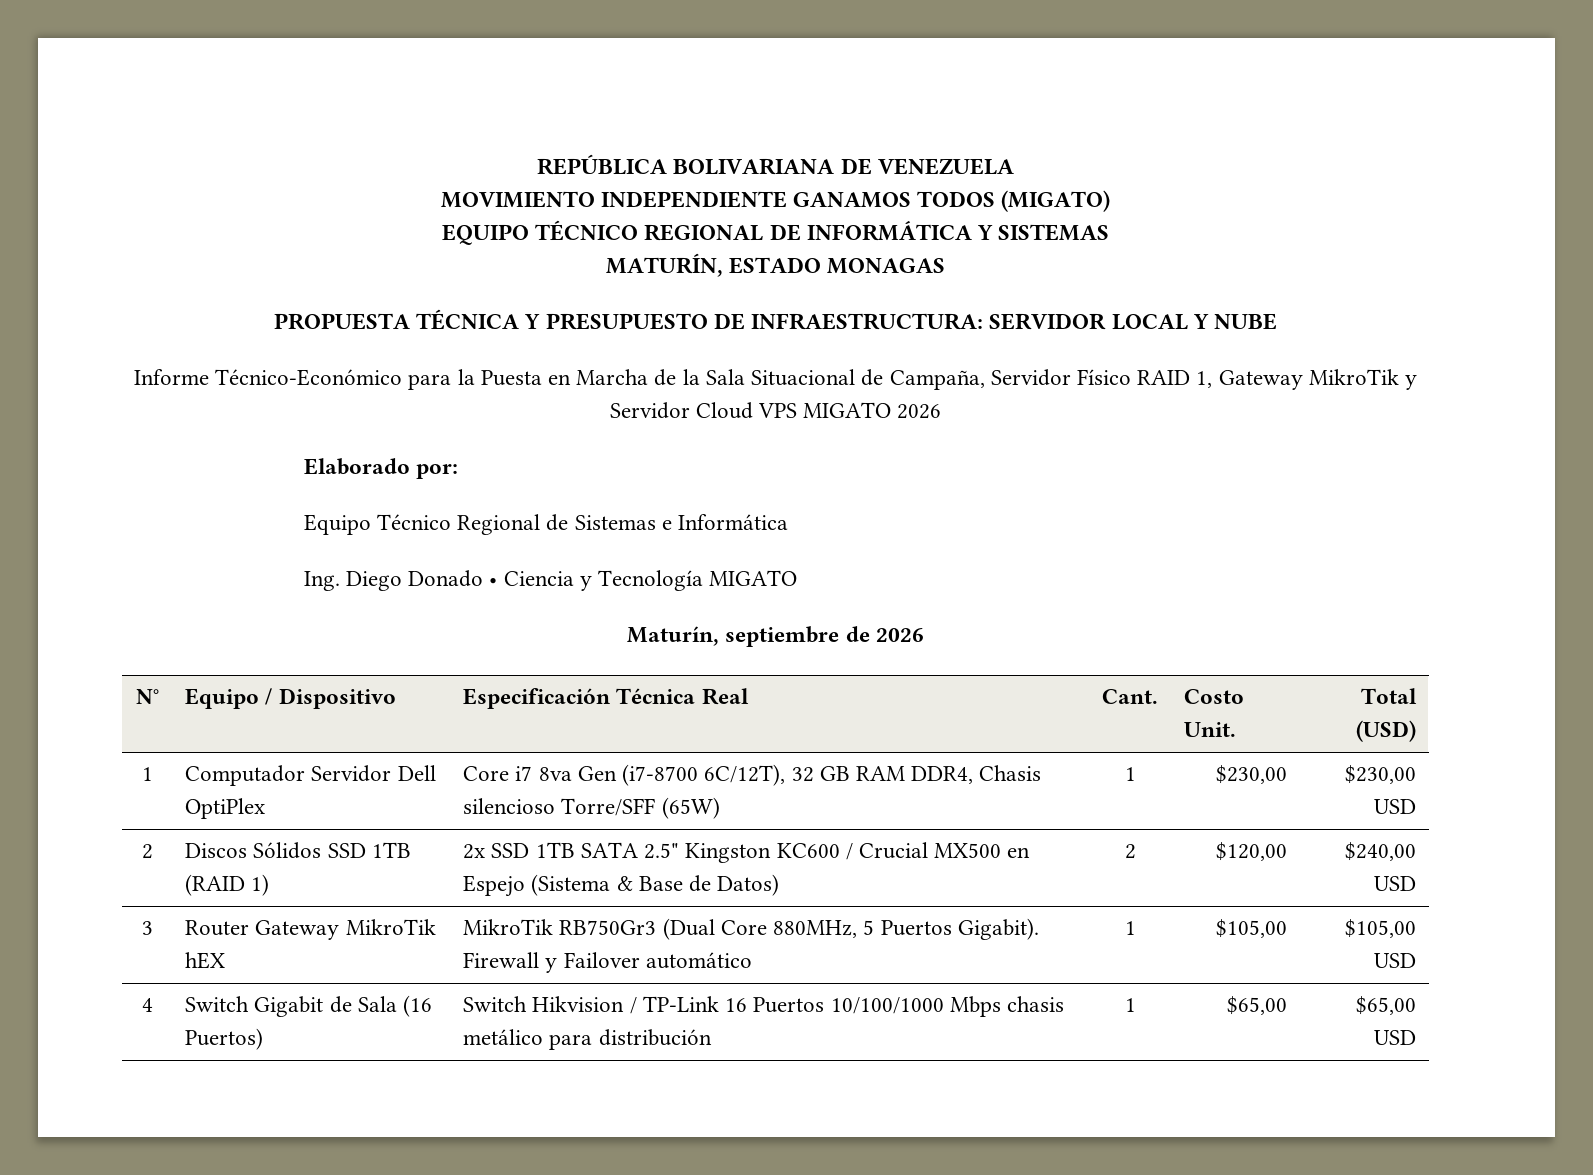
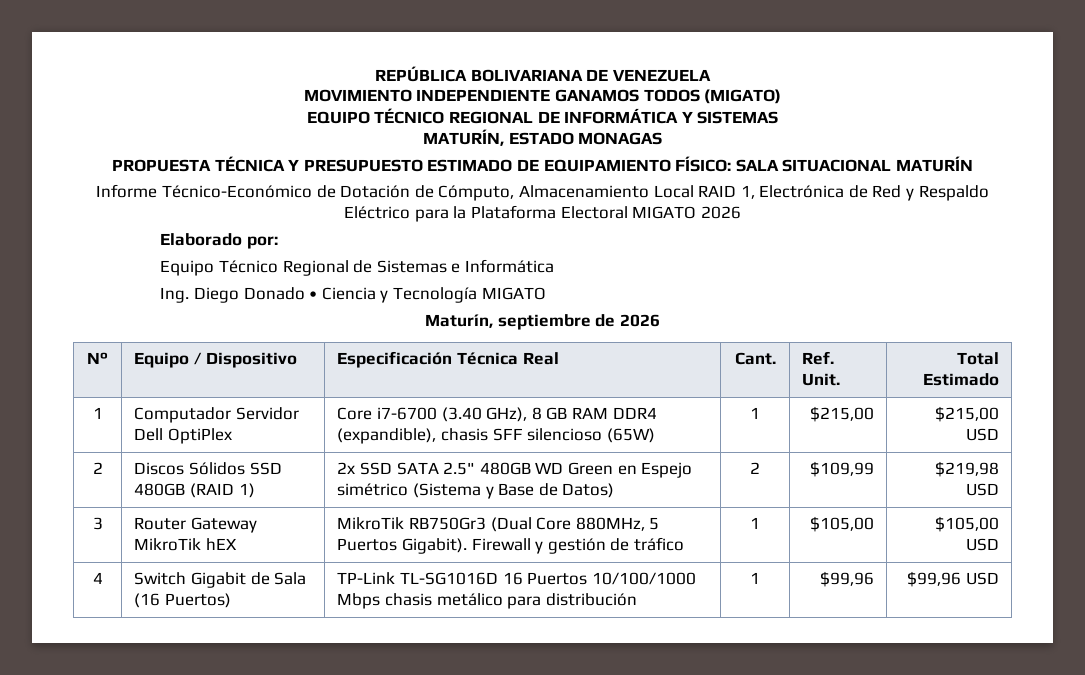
[713,313,1277,330] [134,369,1417,390] [609,402,797,419] DE INFRAESTRUCTURA: SERVIDOR LOCAL Y NUBE // Informe Técnico-Económico para la Puesta en Marcha de la Sala Situacional de Campaña, Servidor Físico RAID 1, Gateway MikroTik y Servidor Cloud VPS -> [427,156,973,172] [96,184,989,201] [344,205,628,222] ESTIMADO DE EQUIPAMIENTO FÍSICO: SALA SITUACIONAL MATURÍN // Informe Técnico-Económico de Dotación de Cómputo, Almacenamiento Local RAID 1, Electrónica de Red y Respaldo Eléctrico para la Plataforma Electoral
[1184,689,1245,704] Costo -> [802,351,835,365] Ref.
[1355,720,1416,742] (USD) -> [922,373,999,386] Estimado
[515,764,1042,786] [463,798,656,816] i7 8va Gen (i7-8700 6C/12T), 32 GB RAM DDR4, Chasis silencioso Torre/SFF -> [377,407,657,422] [337,428,603,444] i7-6700 (3.40 GHz), 8 GB RAM DDR4 (expandible), chasis SFF silencioso
[1215,765,1287,784] [1344,765,1416,784] $230,00 | $230,00 -> [809,406,874,422] [934,406,999,422] $215,00 | $215,00
[371,842,411,858] 1TB -> [134,483,186,496] 480GB
[535,842,575,858] 1TB -> (393, 468) none
[685,842,1031,863] [463,874,633,897] Kingston KC600 / Crucial MX500 en Espejo (Sistema & -> [479,462,693,478] [337,483,494,499] 480GB WD Green en Espejo simétrico (Sistema y
[1215,842,1287,861] [1344,842,1416,861] $120,00 | $240,00 -> [809,461,874,477] [934,461,999,477] $109,99 | $219,98
[563,952,752,969] Failover automático -> [547,537,684,554] gestión de tráfico
[463,996,719,1014] Switch Hikvision / TP-Link -> [337,572,499,585] TP-Link TL-SG1016D
[1226,996,1287,1015] [1355,996,1416,1015] $65,00 | $65,00 -> [819,571,874,587] [906,571,961,587] $99,96 | $99,96

